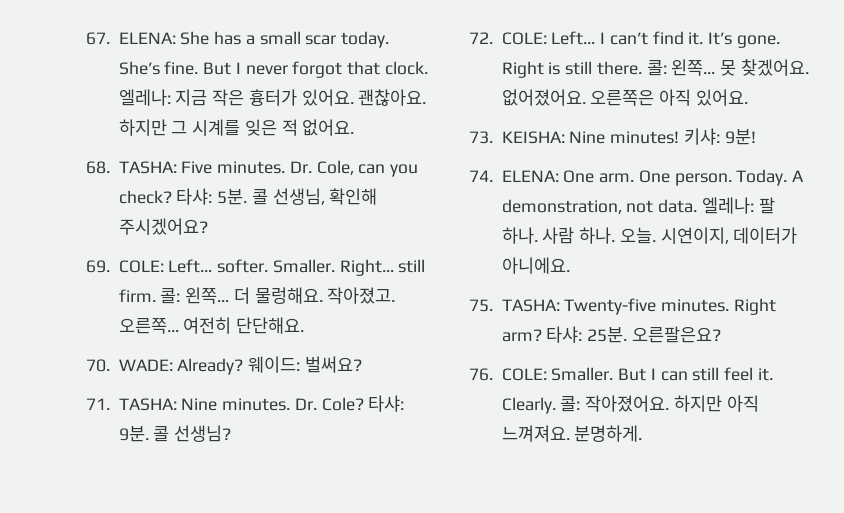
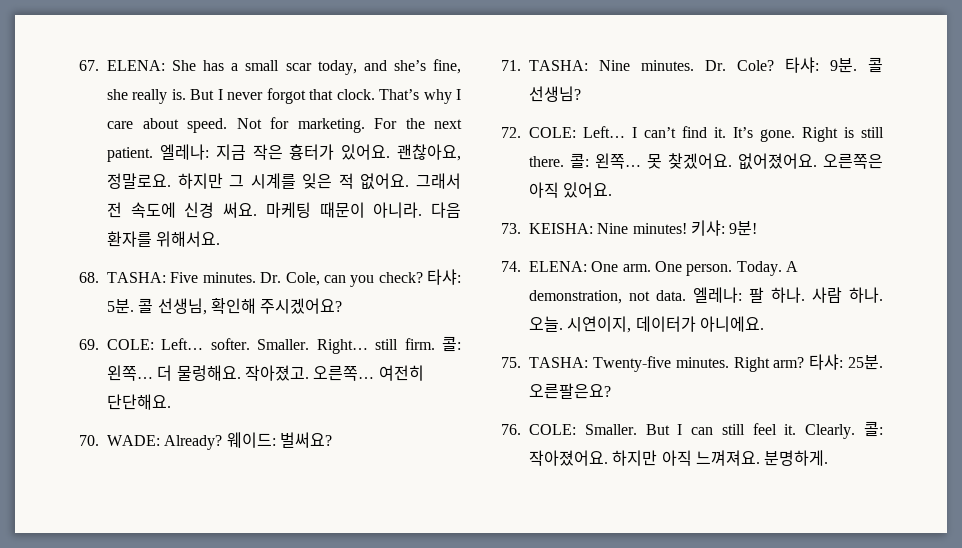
[341,31,390,48] [118,61,199,75] today. She’s fine. -> [317,59,461,75] [107,89,186,104] today, and she’s fine, she really is.
(428, 68) none -> [379,89,461,104] [107,117,462,133] [107,147,153,162] That’s why I care about speed. Not for marketing. For the next patient.
[358,89,427,106] 괜찮아요. -> [397,144,461,161] [107,173,171,189] 괜찮아요, 정말로요.
(355, 127) none -> [416,173,461,189] [107,202,462,218] [107,231,221,247] 그래서 전 속도에 신경 써요. 마케팅 때문이 아니라. 다음 환자를 위해서요.

